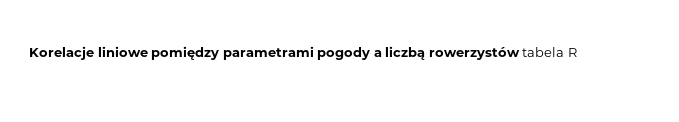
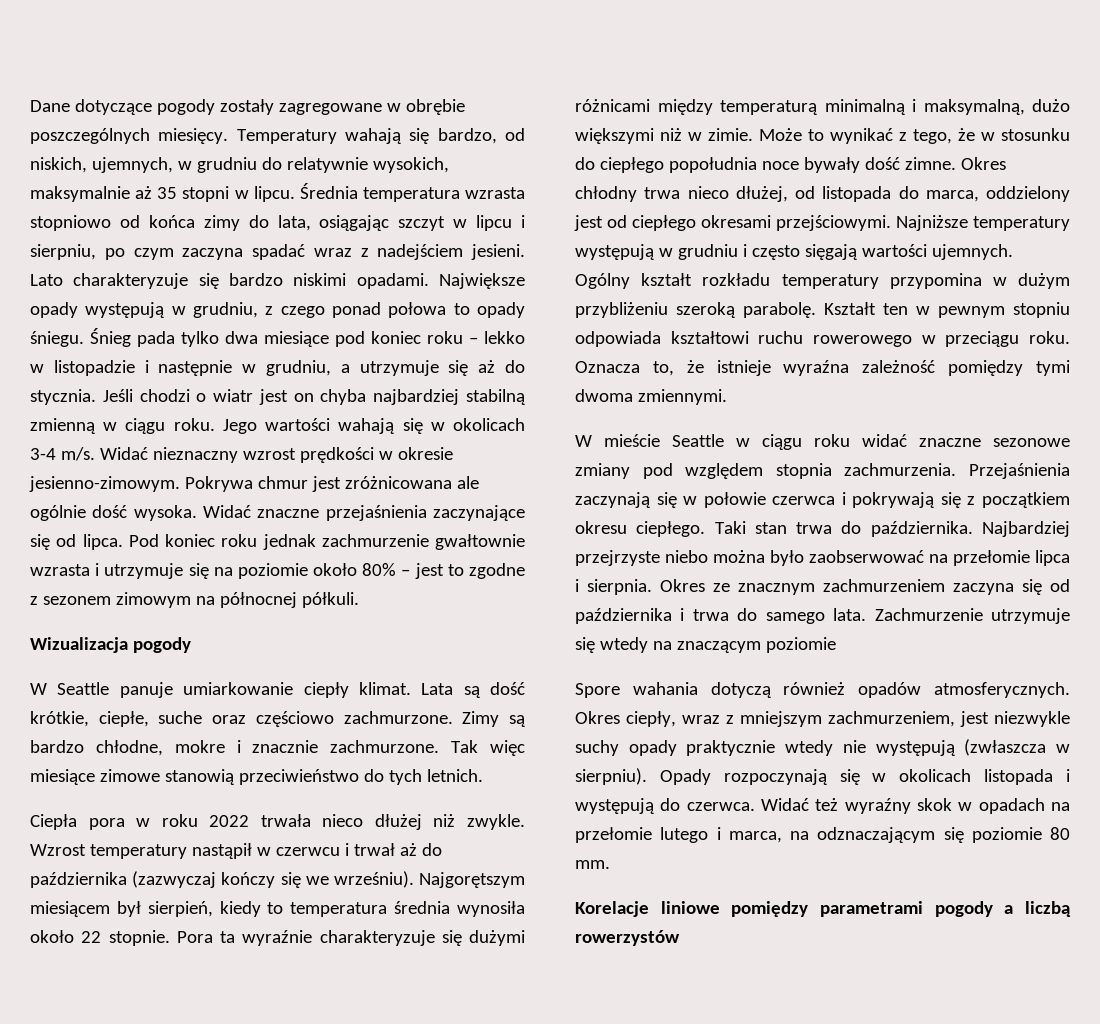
(29, 53) none -> [30,99,465,115] [30,128,525,144] [30,157,449,173] [30,183,525,202] [30,215,525,231] [30,244,525,260] [30,273,525,289] [30,302,525,318] [30,328,525,347] [30,360,525,376] [30,389,525,405] [30,418,525,434] [30,447,453,463] [29,476,479,492] [30,505,525,521] [30,534,525,550] [30,563,525,579] [30,592,359,608] [30,637,191,653] [30,682,525,698] [30,711,525,727] [30,740,525,756] [30,769,483,785] [30,814,525,830] [30,843,442,859] [30,871,525,888] [30,901,525,917] [30,930,525,946] [575,99,1070,115] [575,128,1070,144] [575,157,1006,173] [575,186,1070,202] [574,215,1070,231] [575,244,1013,260] [575,273,1070,289] [575,302,1070,318] [575,331,1070,347] [575,360,1070,376] [575,389,727,405] [575,434,1070,450] [575,463,1070,479] [575,492,1070,508] [575,521,1070,537] [575,550,1070,566] [575,579,1070,595] [575,608,1070,624] [575,637,836,653] [575,682,1070,698] [575,711,1070,727] [575,739,1070,756] [575,768,1070,785] [575,798,1070,814] [575,827,1070,843] [575,860,610,869] Dane dotyczące pogody zostały zagregowane w obrębie poszczególnych miesięcy. Temperatury wahają się bardzo, od niskich, ujemnych, w grudniu do relatywnie wysokich, maksymalnie aż 35 stopni w lipcu. Średnia temperatura wzrasta stopniowo od końca zimy do lata, osiągając szczyt w lipcu i sierpniu, po czym zaczyna spadać wraz z nadejściem jesieni. Lato charakteryzuje się bardzo niskimi opadami. Największe opady występują w grudniu, z czego ponad połowa to opady śniegu. Śnieg pada tylko dwa miesiące pod koniec roku – lekko w listopadzie i następnie w grudniu, a utrzymuje się aż do stycznia. Jeśli chodzi o wiatr jest on chyba najbardziej stabilną zmienną w ciągu roku. Jego wartości wahają się w okolicach 3-4 m/s. Widać nieznaczny wzrost prędkości w okresie jesienno-zimowym. Pokrywa chmur jest zróżnicowana ale ogólnie dość wysoka. Widać znaczne przejaśnienia zaczynające się od lipca. Pod koniec roku jednak zachmurzenie gwałtownie wzrasta i utrzymuje się na poziomie około 80% – jest to zgodne z sezonem zimowym na północnej półkuli. // Wizualizacja pogody // W Seattle panuje umiarkowanie ciepły klimat. Lata są dość krótkie, ciepłe, suche oraz częściowo zachmurzone. Zimy są bardzo chłodne, mokre i znacznie zachmurzone. Tak więc miesiące zimowe stanowią przeciwieństwo do tych letnich. // Ciepła pora w roku 2022 trwała nieco dłużej niż zwykle. Wzrost temperatury nastąpił w czerwcu i trwał aż do października (zazwyczaj kończy się we wrześniu). Najgorętszym miesiącem był sierpień, kiedy to temperatura średnia wynosiła około 22 stopnie. Pora ta wyraźnie charakteryzuje się dużymi różnicami między temperaturą minimalną i maksymalną, dużo większymi niż w zimie. Może to wynikać z tego, że w stosunku do ciepłego popołudnia noce bywały dość zimne. Okres chłodny trwa nieco dłużej, od listopada do marca, oddzielony jest od ciepłego okresami przejściowymi. Najniższe temperatury występują w grudniu i często sięgają wartości ujemnych. Ogólny kształt rozkładu temperatury przypomina w dużym przybliżeniu szeroką parabolę. Kształt ten w pewnym stopniu odpowiada kształtowi ruchu rowerowego w przeciągu roku. Oznacza to, że istnieje wyraźna zależność pomiędzy tymi dwoma zmiennymi. // W mieście Seattle w ciągu roku widać znaczne sezonowe zmiany pod względem stopnia zachmurzenia. Przejaśnienia zaczynają się w połowie czerwca i pokrywają się z początkiem okresu ciepłego. Taki stan trwa do października. Najbardziej przejrzyste niebo można było zaobserwować na przełomie lipca i sierpnia. Okres ze znacznym zachmurzeniem zaczyna się od października i trwa do samego lata. Zachmurzenie utrzymuje się wtedy na znaczącym poziomie // Spore wahania dotyczą również opadów atmosferycznych. Okres ciepły, wraz z mniejszym zachmurzeniem, jest niezwykle suchy opady praktycznie wtedy nie występują (zwłaszcza w sierpniu). Opady rozpoczynają się w okolicach listopada i występują do czerwca. Widać też wyraźny skok w opadach na przełomie lutego i marca, na odznaczającym się poziomie 80 mm. //
[522,47,577,57] tabela R -> (680, 938) none

